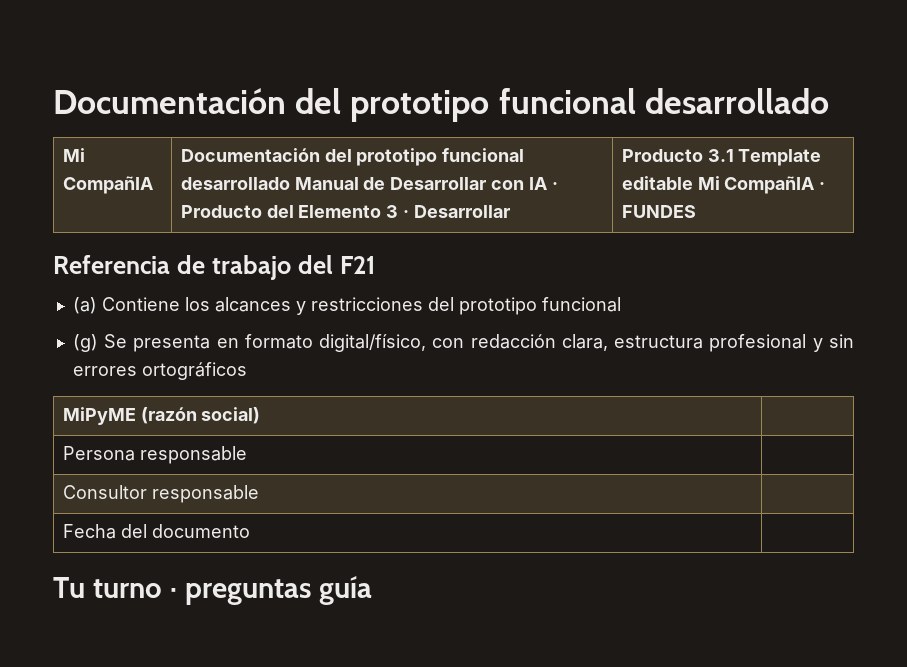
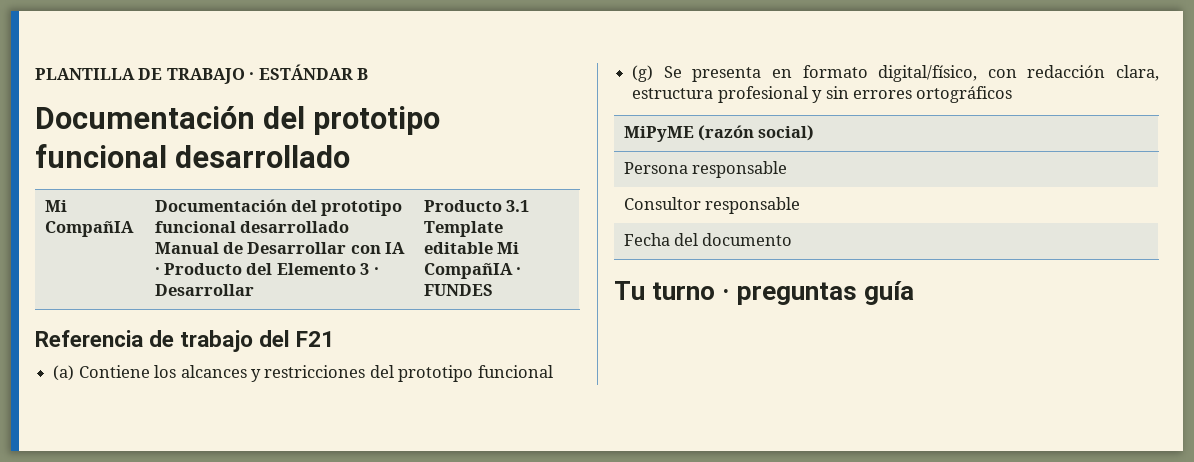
(53, 101) none -> [35,64,369,84] PLANTILLA DE TRABAJO · ESTÁNDAR B //

